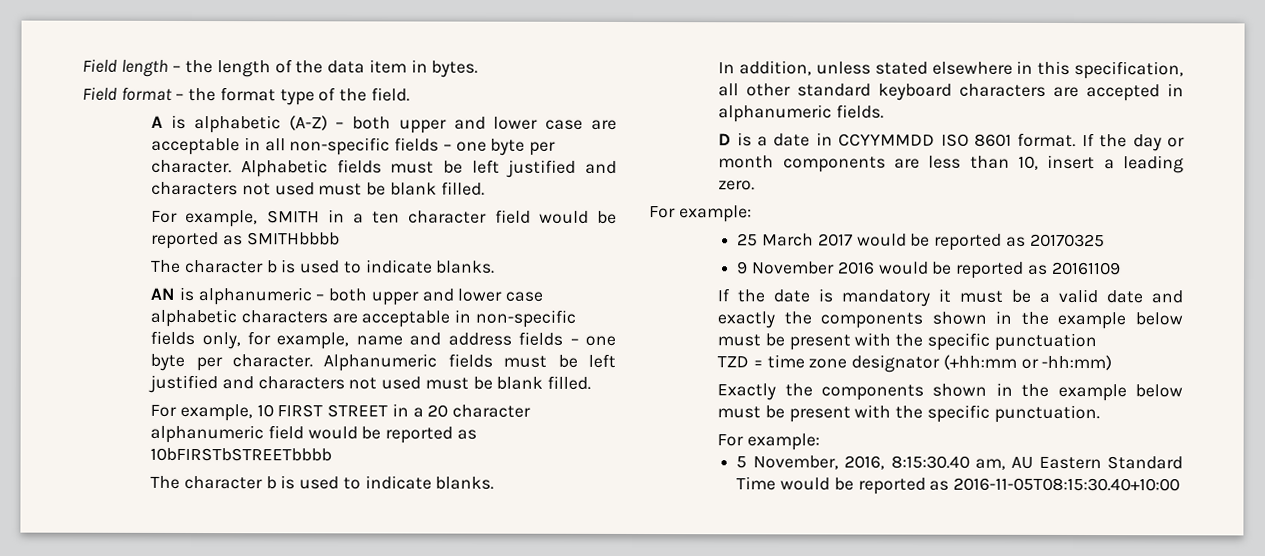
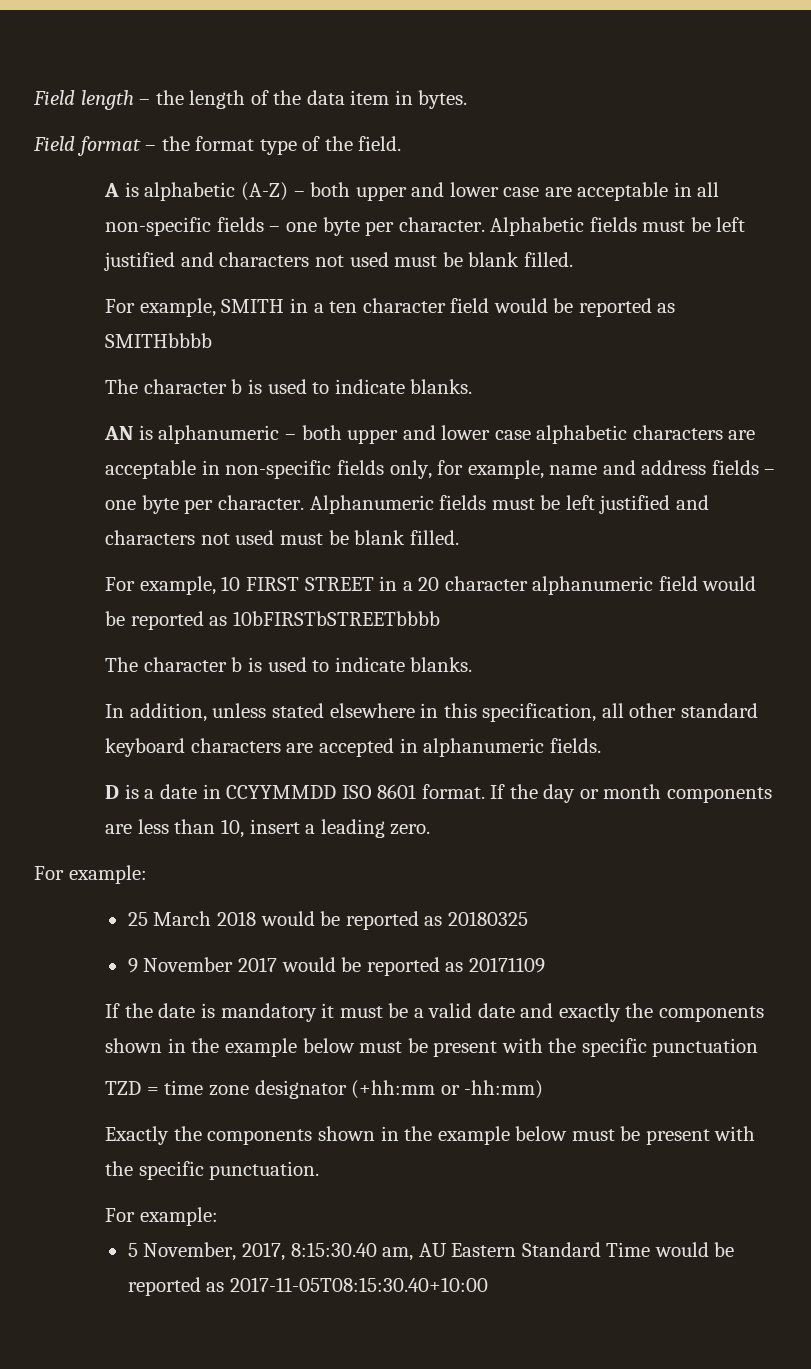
(815, 240) none -> [217,911,528,930] [127,957,234,973] 2018 would be reported as 20180325 // 9 November
[1029,233,1105,248] [737,261,1121,279] 20170325 // 9 November 2016 would be reported as 20161109 -> [468,957,545,973] 20171109
[844,455,886,470] 2016, -> [242,1242,286,1261] 2017,
[953,477,1181,492] 2016-11-05T08:15:30.40+10:00 -> [230,1277,489,1292] 2017-11-05T08:15:30.40+10:00

